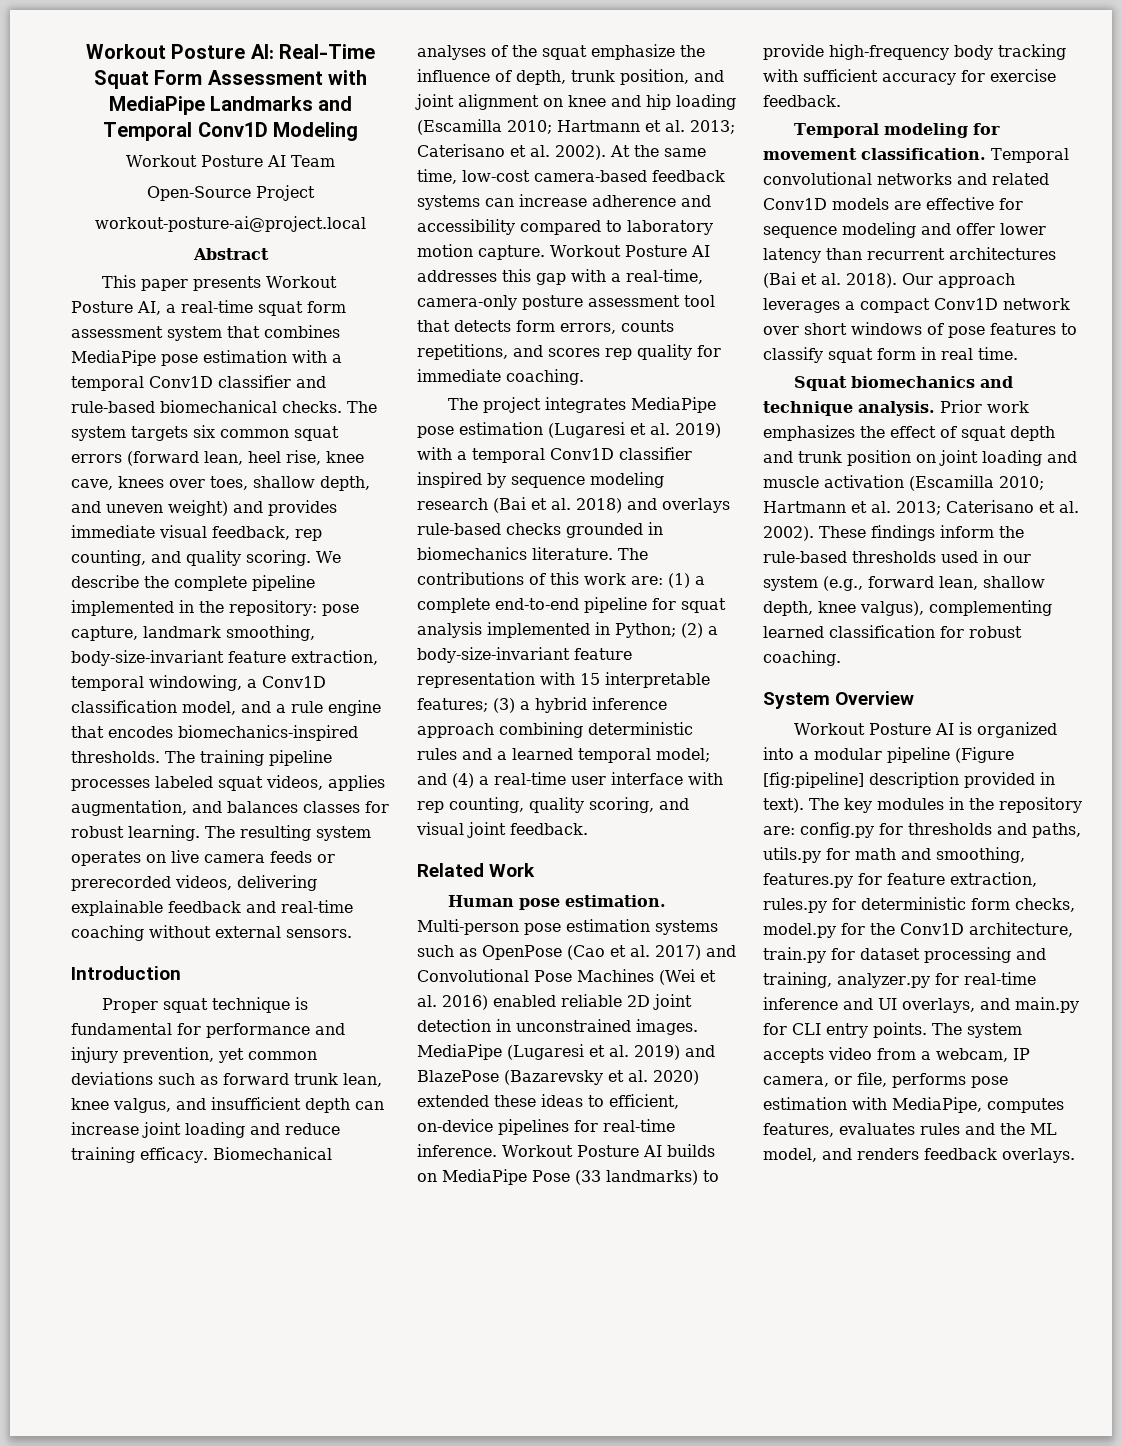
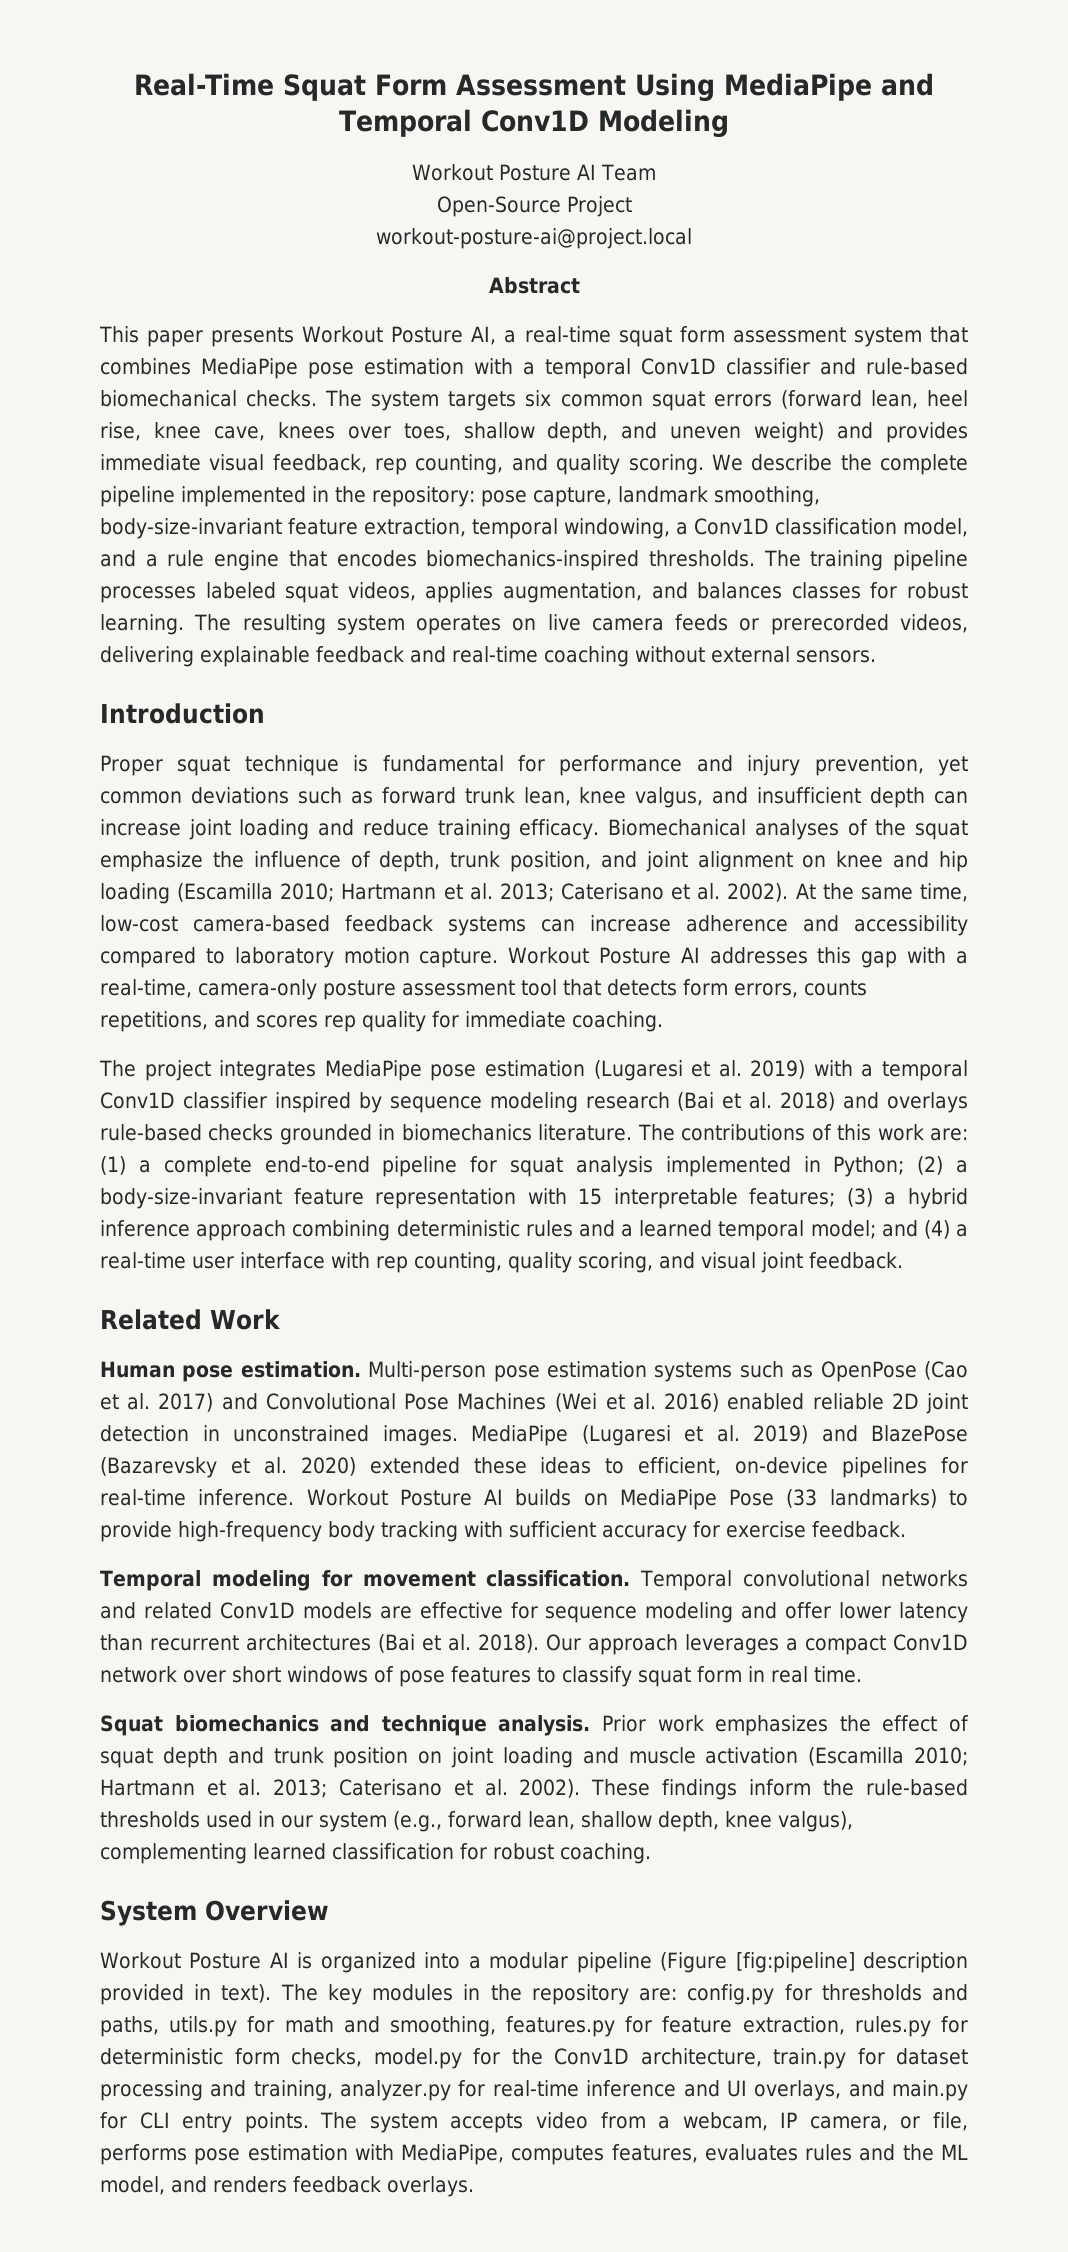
[85,44,274,59] Workout Posture AI: -> (133, 84) none
[328,70,368,85] [108,96,313,115] with MediaPipe Landmarks -> [635,73,873,102] Using MediaPipe

